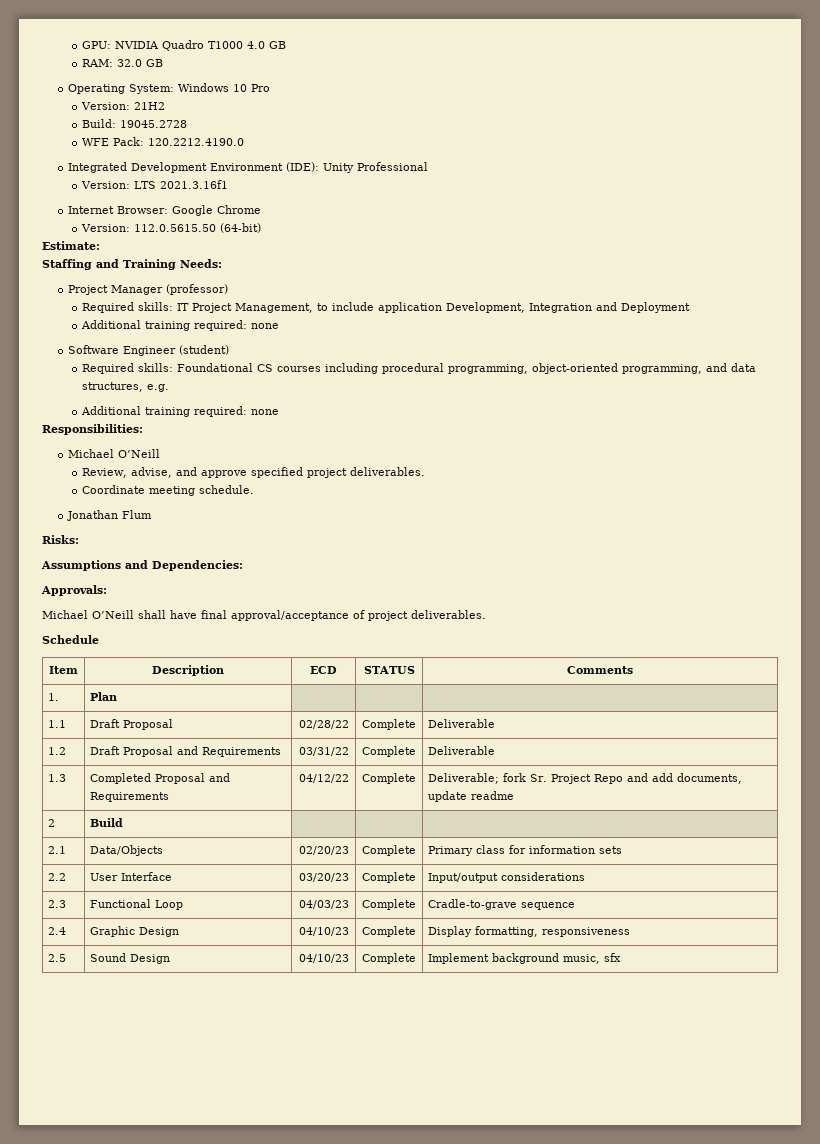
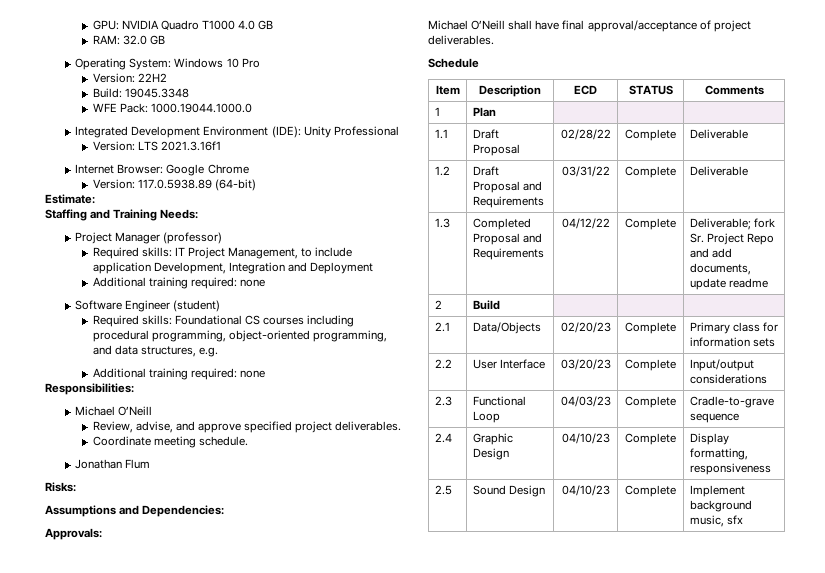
[134,102,166,110] 21H2 -> [137,73,167,82] 22H2
[120,120,188,128] 19045.2728 -> [124,88,189,98] 19045.3348
[148,138,245,146] 120.2212.4190.0 -> [150,103,252,113] 1000.19044.1000.0
[134,224,217,232] 112.0.5615.50 -> [137,179,212,189] 117.0.5938.89
[48,693,60,701] 1. -> [434,107,440,116] 1

